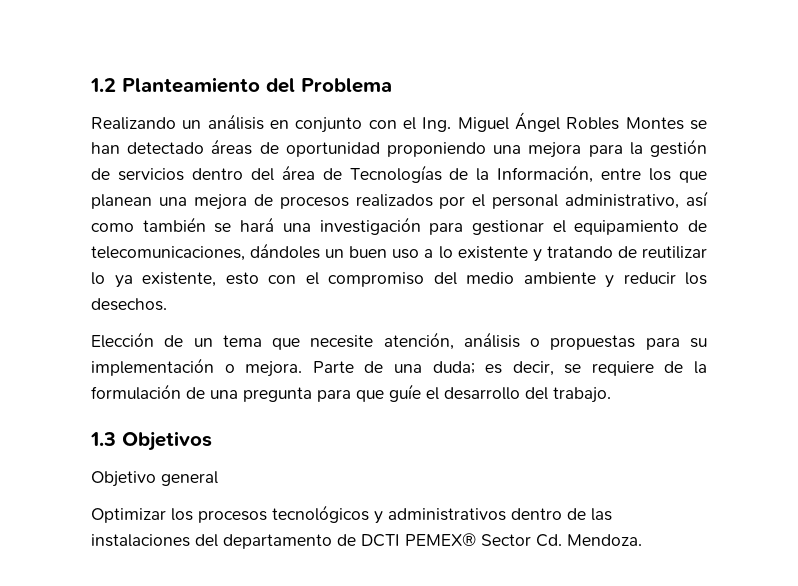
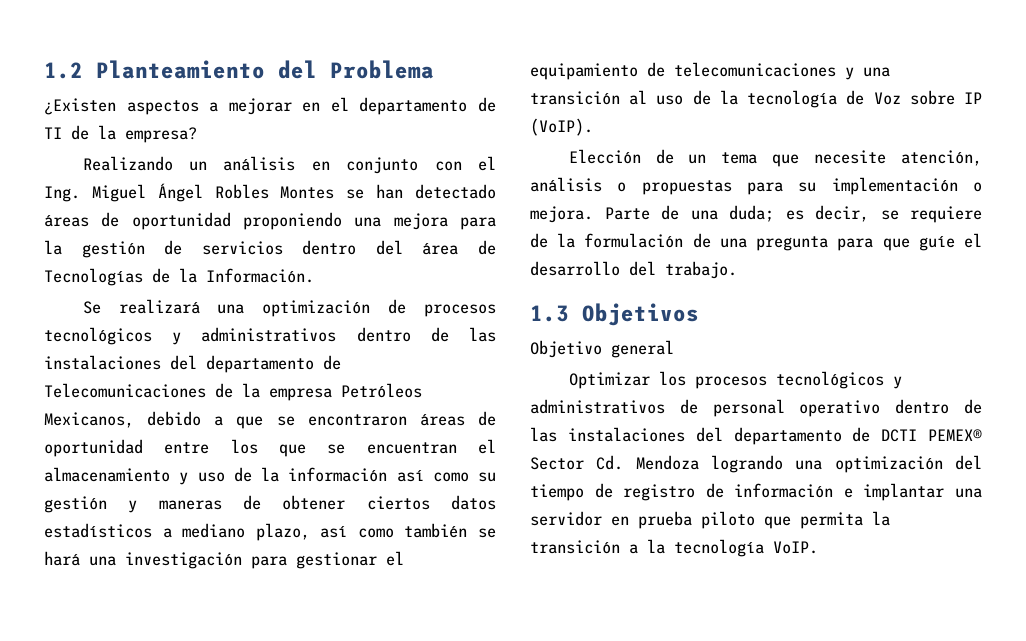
(392, 85) none -> [44,97,496,115] [44,125,197,143] // ¿Existen aspectos a mejorar en el departamento de TI de la empresa?
[497,165,707,183] [91,194,680,210] Información, entre los que planean una mejora de procesos realizados por el personal administrativo, -> [206,268,314,283] [82,299,496,317] [44,327,496,345] [44,355,341,373] [44,383,422,401] [44,411,497,429] [44,439,496,457] [44,467,496,485] [44,495,496,513] [44,523,310,541] Información. // Se realizará una optimización de procesos tecnológicos y administrativos dentro de las instalaciones del departamento de Telecomunicaciones de la empresa Petróleos Mexicanos, debido a que se encontraron áreas de oportunidad entre los que se encuentran el almacenamiento y uso de la información así como su gestión y maneras de obtener ciertos datos estadísticos a mediano plazo,
[91,243,707,262] [91,272,707,288] [91,298,167,311] telecomunicaciones, dándoles un buen uso a lo existente y tratando de reutilizar lo ya existente, esto con el compromiso del medio ambiente y reducir los desechos. -> [674,62,890,80] [530,90,982,108] [530,118,593,136] telecomunicaciones y una transición al uso de la tecnología de Voz sobre IP (VoIP).
(506, 514) none -> [679,399,881,417] de personal operativo
[567,534,642,546] Mendoza. -> [635,455,982,473] [530,483,982,501] [530,511,890,529] [530,539,818,557] Mendoza logrando una optimización del tiempo de registro de información e implantar una servidor en prueba piloto que permita la transición a la tecnología VoIP.

